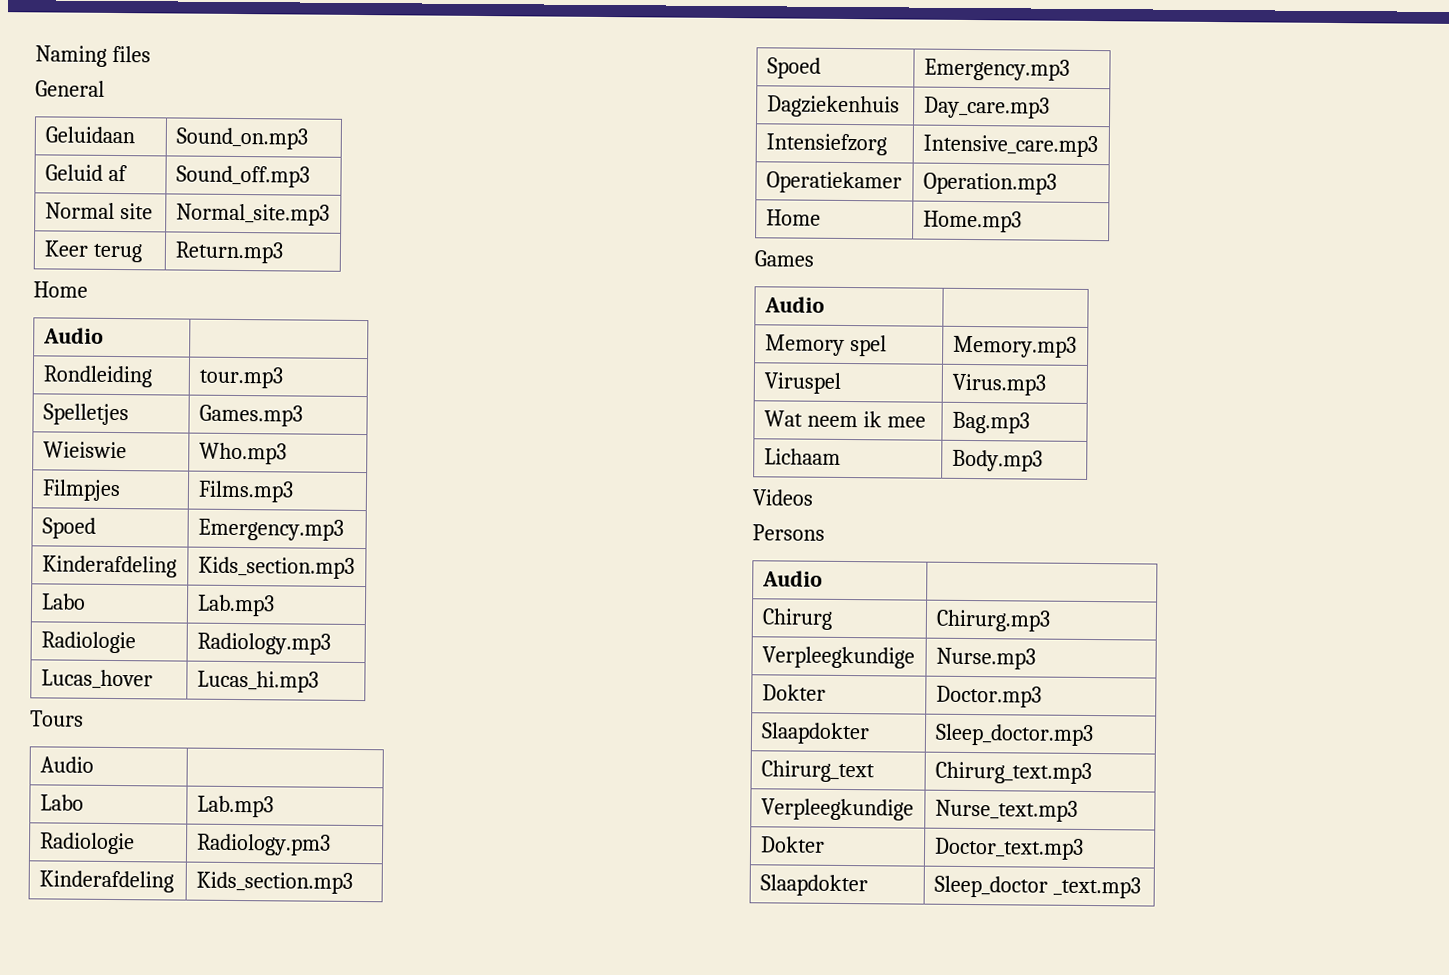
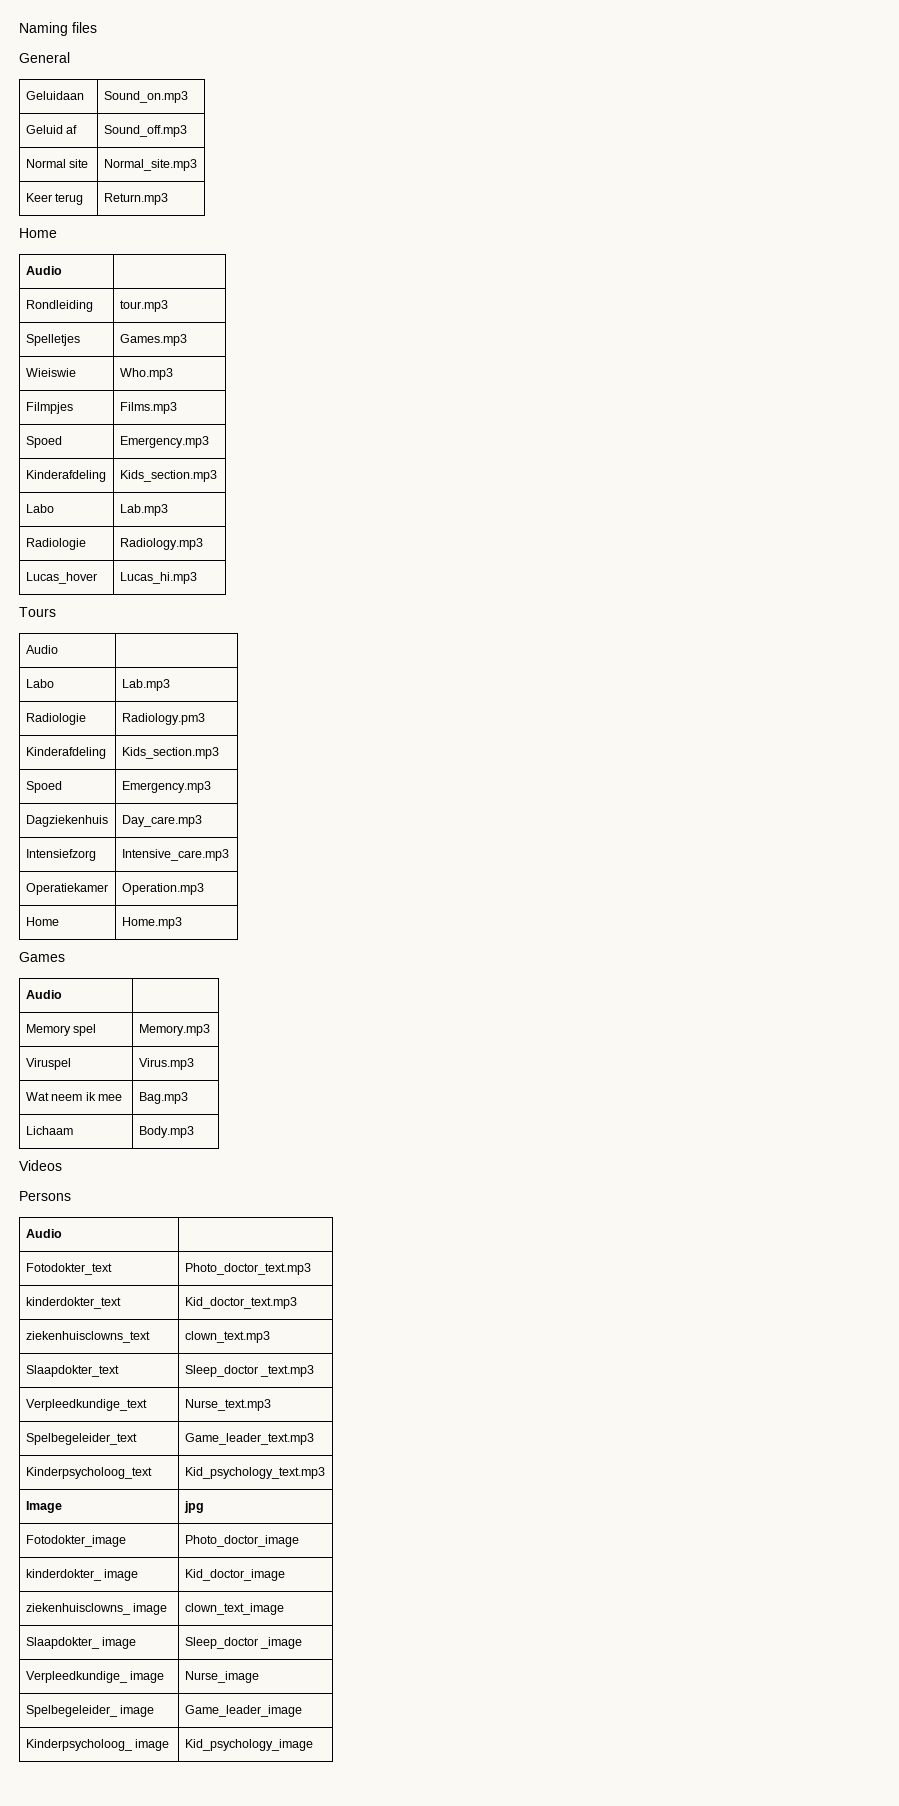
[761,608,833,630] [935,609,1051,632] [761,646,915,669] [935,647,1036,670] [761,684,826,701] [935,685,1042,708] [760,722,870,745] [934,723,1094,747] [760,760,875,783] [934,761,1092,785] [760,798,914,821] [934,799,1078,822] [760,836,825,853] [933,837,1084,860] [759,874,868,897] [933,875,1141,899] Chirurg | Chirurg.mp3 // Verpleegkundige | Nurse.mp3 // Dokter | Doctor.mp3 // Slaapdokter | Sleep_doctor.mp3 // Chirurg_text | Chirurg_text.mp3 // Verpleegkundige | Nurse_text.mp3 // Dokter | Doctor_text.mp3 // Slaapdokter | Sleep_doctor _text.mp3 -> [25,1263,112,1275] [184,1263,311,1275] [25,1297,121,1309] [184,1297,297,1309] [25,1331,150,1343] [184,1331,270,1343] [25,1365,119,1377] [184,1365,315,1377] [25,1399,147,1411] [184,1399,271,1411] [25,1433,137,1445] [184,1433,314,1445] [25,1467,152,1479] [184,1467,325,1479] [25,1501,62,1513] [183,1501,204,1513] [25,1535,126,1547] [184,1535,299,1547] [25,1569,139,1581] [184,1569,285,1581] [25,1603,168,1615] [184,1603,284,1615] [25,1637,137,1649] [184,1637,303,1649] [25,1671,165,1683] [184,1671,259,1683] [25,1705,155,1717] [184,1705,302,1717] [25,1739,170,1751] [184,1739,313,1751] Fotodokter_text | Photo_doctor_text.mp3 // kinderdokter_text | Kid_doctor_text.mp3 // ziekenhuisclowns_text | clown_text.mp3 // Slaapdokter_text | Sleep_doctor _text.mp3 // Verpleedkundige_text | Nurse_text.mp3 // Spelbegeleider_text | Game_leader_text.mp3 // Kinderpsycholoog_text | Kid_psychology_text.mp3 // Image | jpg // Fotodokter_image | Photo_doctor_image // kinderdokter_ image | Kid_doctor_image // ziekenhuisclowns_ image | clown_text_image // Slaapdokter_ image | Sleep_doctor _image // Verpleedkundige_ image | Nurse_image // Spelbegeleider_ image | Game_leader_image // Kinderpsycholoog_ image | Kid_psychology_image

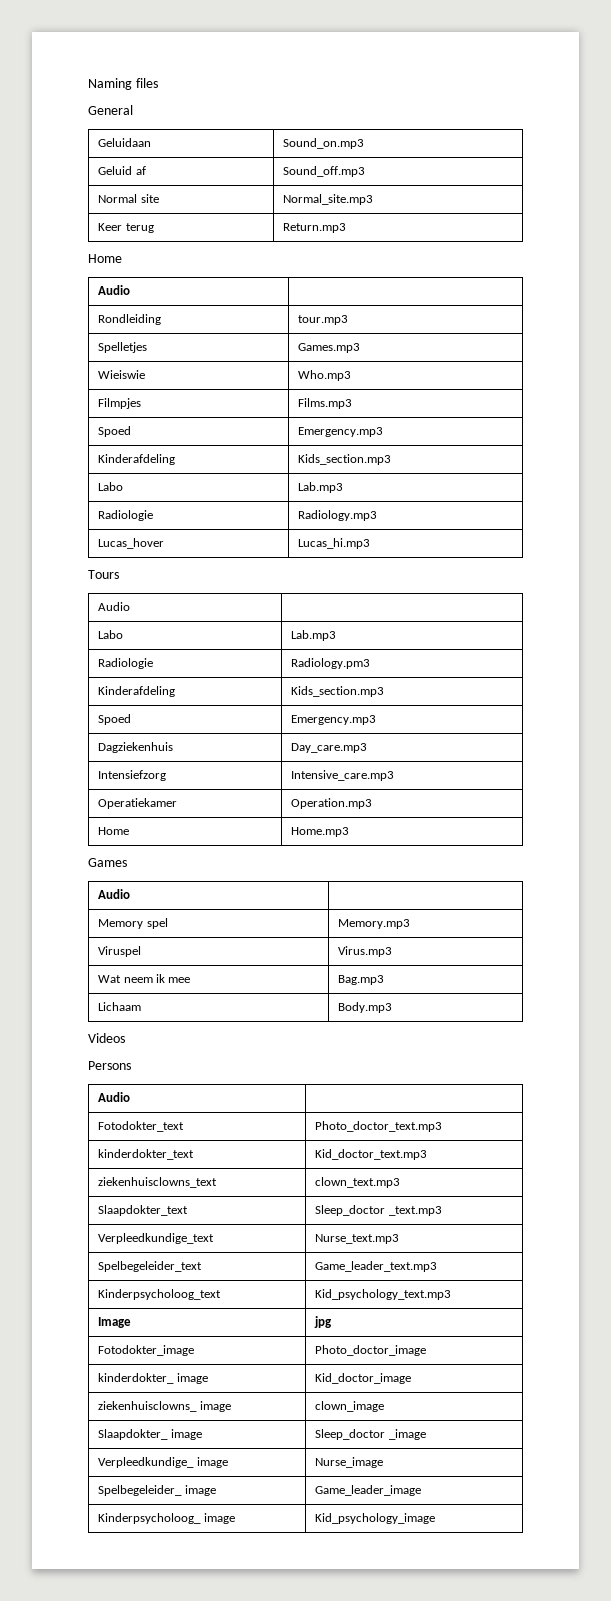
[184,1603,284,1615] clown_text_image -> [315,1401,385,1412] clown_image

